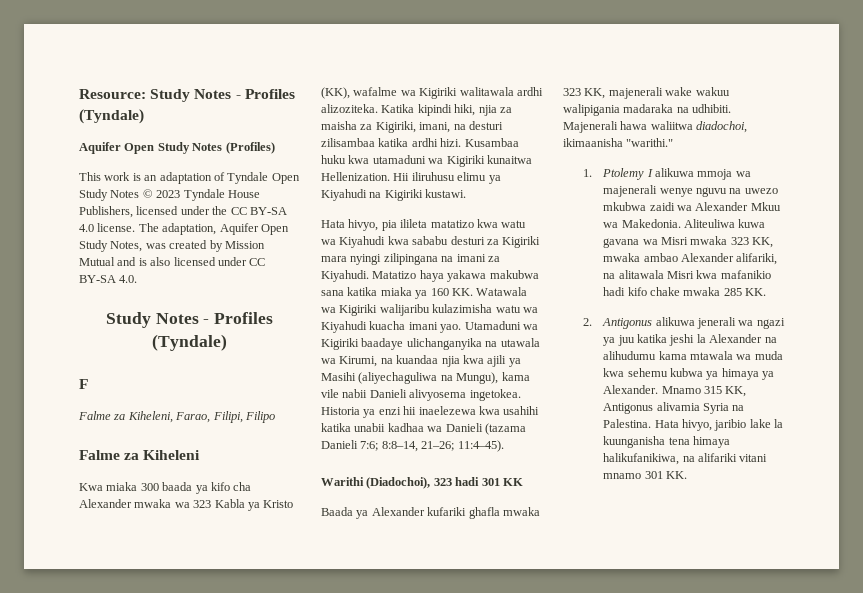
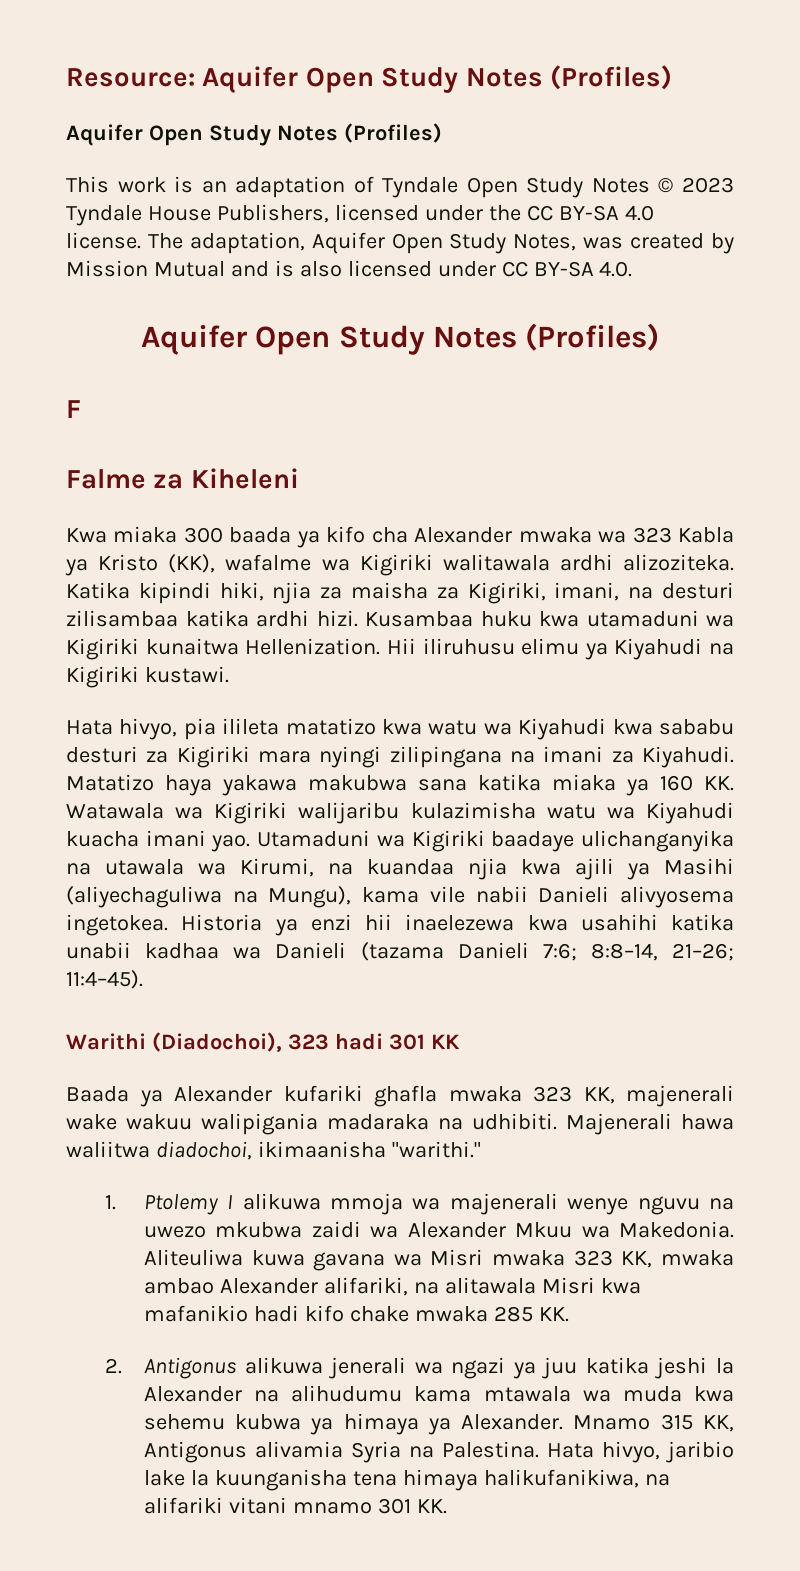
[150,89,295,102] [79,109,144,124] Study Notes - Profiles (Tyndale) -> [202,65,673,93] Aquifer Open Study Notes (Profiles)
[105,312,274,328] [152,334,227,351] [79,379,88,389] [78,411,275,423] Study Notes - Profiles (Tyndale) // F // Falme za Kiheleni, Farao, Filipi, Filipo -> [140,323,660,355] [66,400,81,418] Aquifer Open Study Notes (Profiles) // F

